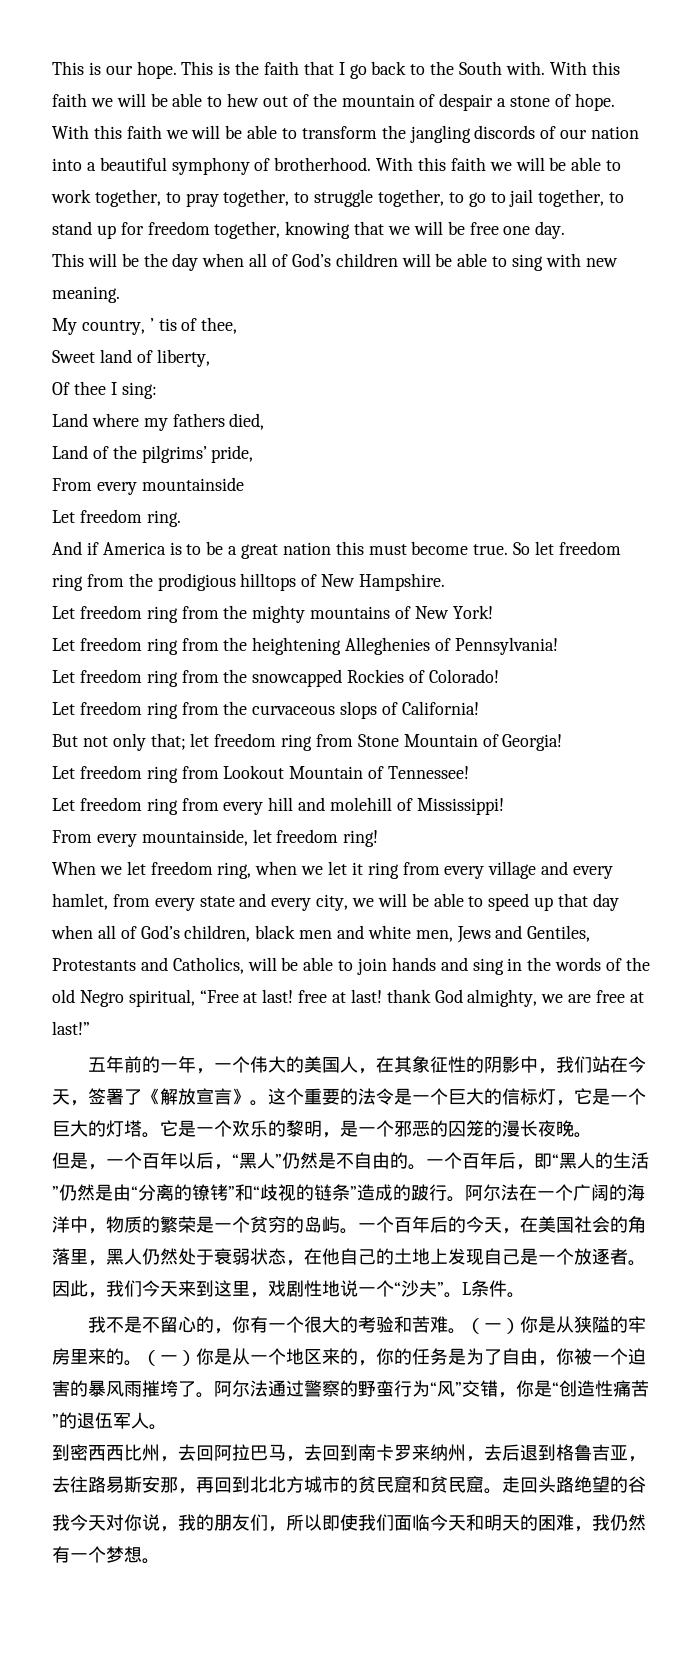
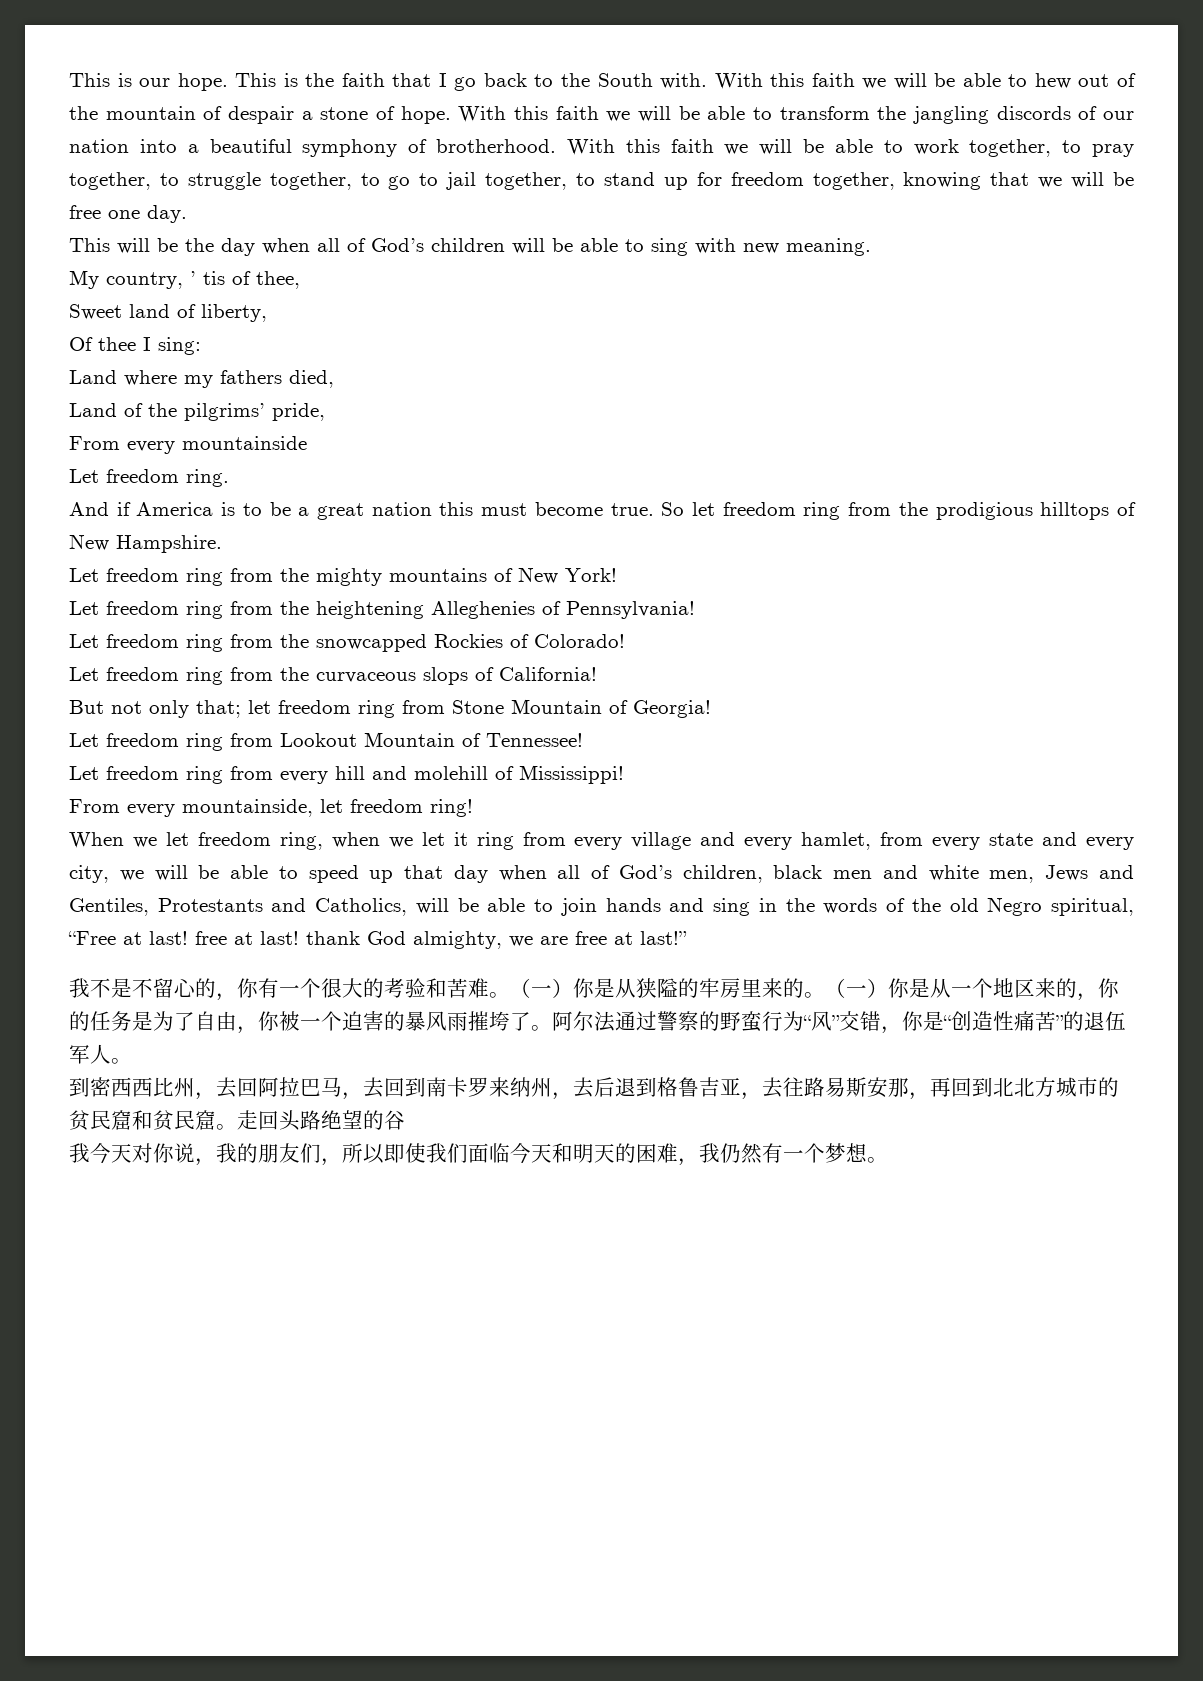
[88,1056,647,1074] [52,1088,646,1106] [52,1120,592,1138] [52,1152,649,1170] [52,1184,645,1202] [52,1216,646,1234] [52,1248,646,1266] [52,1280,525,1298] // 五年前的一年，一个伟大的美国人，在其象征性的阴影中，我们站在今天，签署了《解放宣言》。这个重要的法令是一个巨大的信标灯，它是一个巨大的灯塔。它是一个欢乐的黎明，是一个邪恶的囚笼的漫长夜晚。 // 但是，一个百年以后，“黑人”仍然是不自由的。一个百年后，即“黑人的生活”仍然是由“分离的镣铐”和“歧视的链条”造成的跛行。阿尔法在一个广阔的海洋中，物质的繁荣是一个贫穷的岛屿。一个百年后的今天，在美国社会的角落里，黑人仍然处于衰弱状态，在他自己的土地上发现自己是一个放逐者。因此，我们今天来到这里，戏剧性地说一个“沙夫”。L条件。 -> (687, 938) none

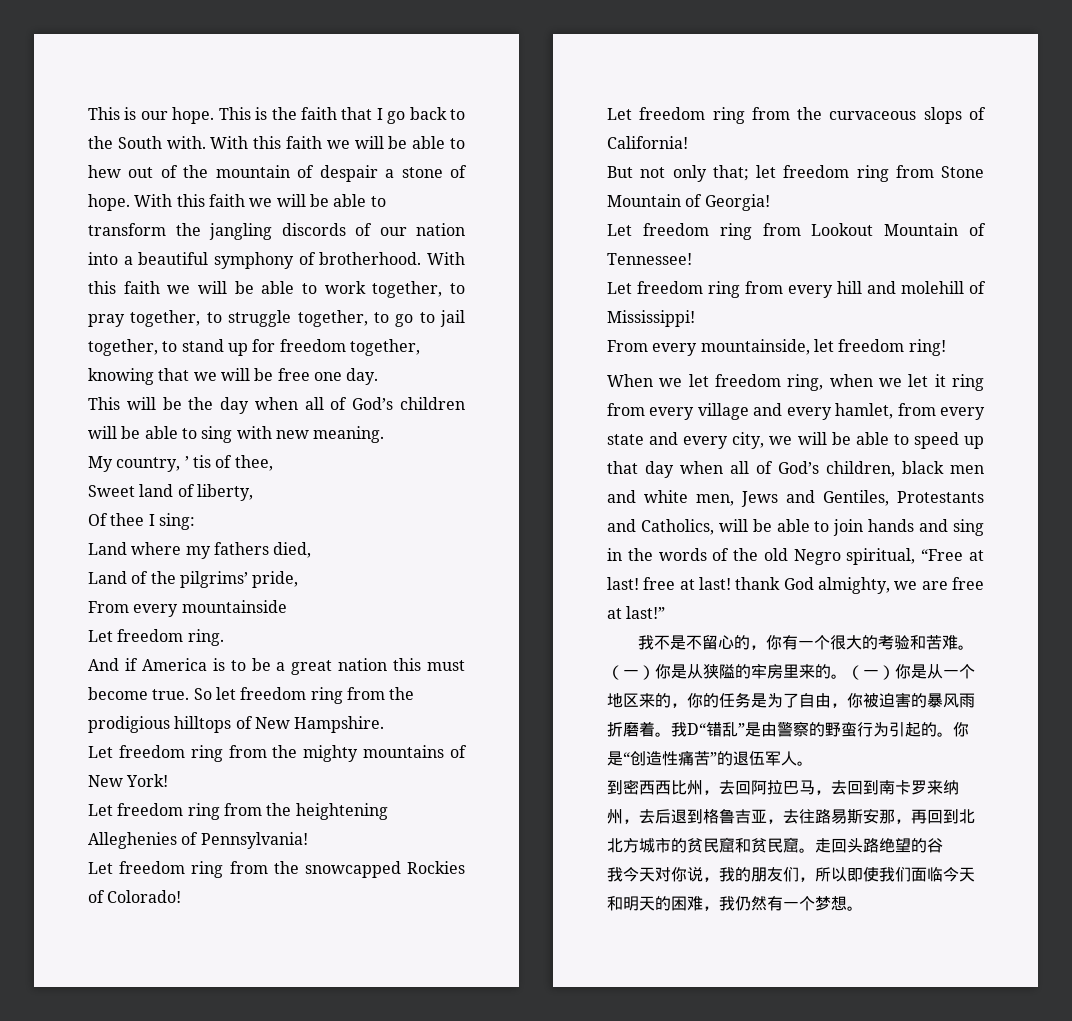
[300,1011,342,1031] 一个 -> (879, 700) none
[468,1011,902,1034] 摧垮了。阿尔法通过警察的野蛮行为“风”交错， -> [607,721,953,737] 折磨着。我D“错乱”是由警察的野蛮行为引起的。

